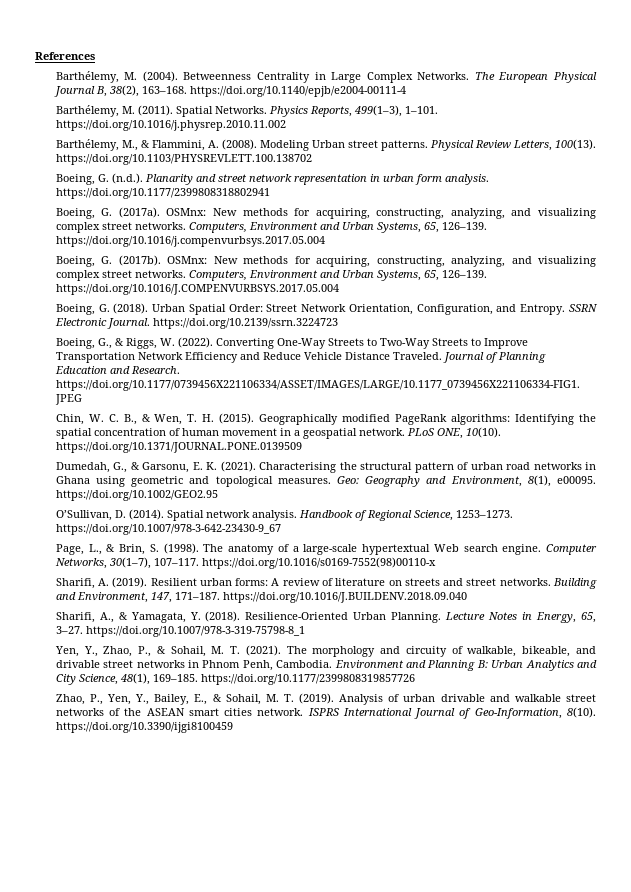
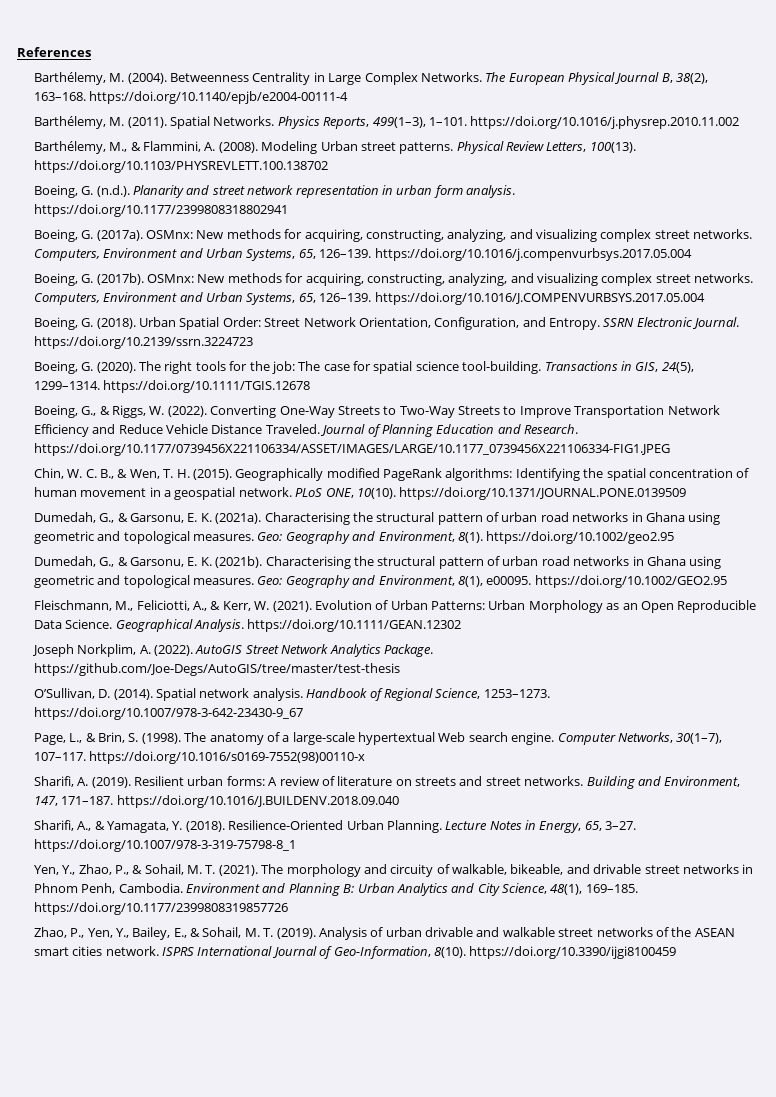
(338, 323) none -> [33,361,694,374] [33,380,311,393] // Boeing, G. (2020). The right tools for the job: The case for spatial science tool-building. Transactions in GIS, 24(5), 1299–1314. https://doi.org/10.1111/TGIS.12678
[220,461,256,472] (2021). -> [215,512,721,525] [33,531,675,544] [33,556,263,568] (2021a). Characterising the structural pattern of urban road networks in Ghana using geometric and topological measures. Geo: Geography and Environment, 8(1). https://doi.org/10.1002/geo2.95 // Dumedah, G., & Garsonu, E. K. (2021b).
(218, 495) none -> [33,600,757,613] [33,619,462,632] [31,644,433,657] [33,663,400,676] // Fleischmann, M., Feliciotti, A., & Kerr, W. (2021). Evolution of Urban Patterns: Urban Morphology as an Open Reproducible Data Science. Geographical Analysis. https://doi.org/10.1111/GEAN.12302 // Joseph Norkplim, A. (2022). AutoGIS Street Network Analytics Package. https://github.com/Joe-Degs/AutoGIS/tree/master/test-thesis

